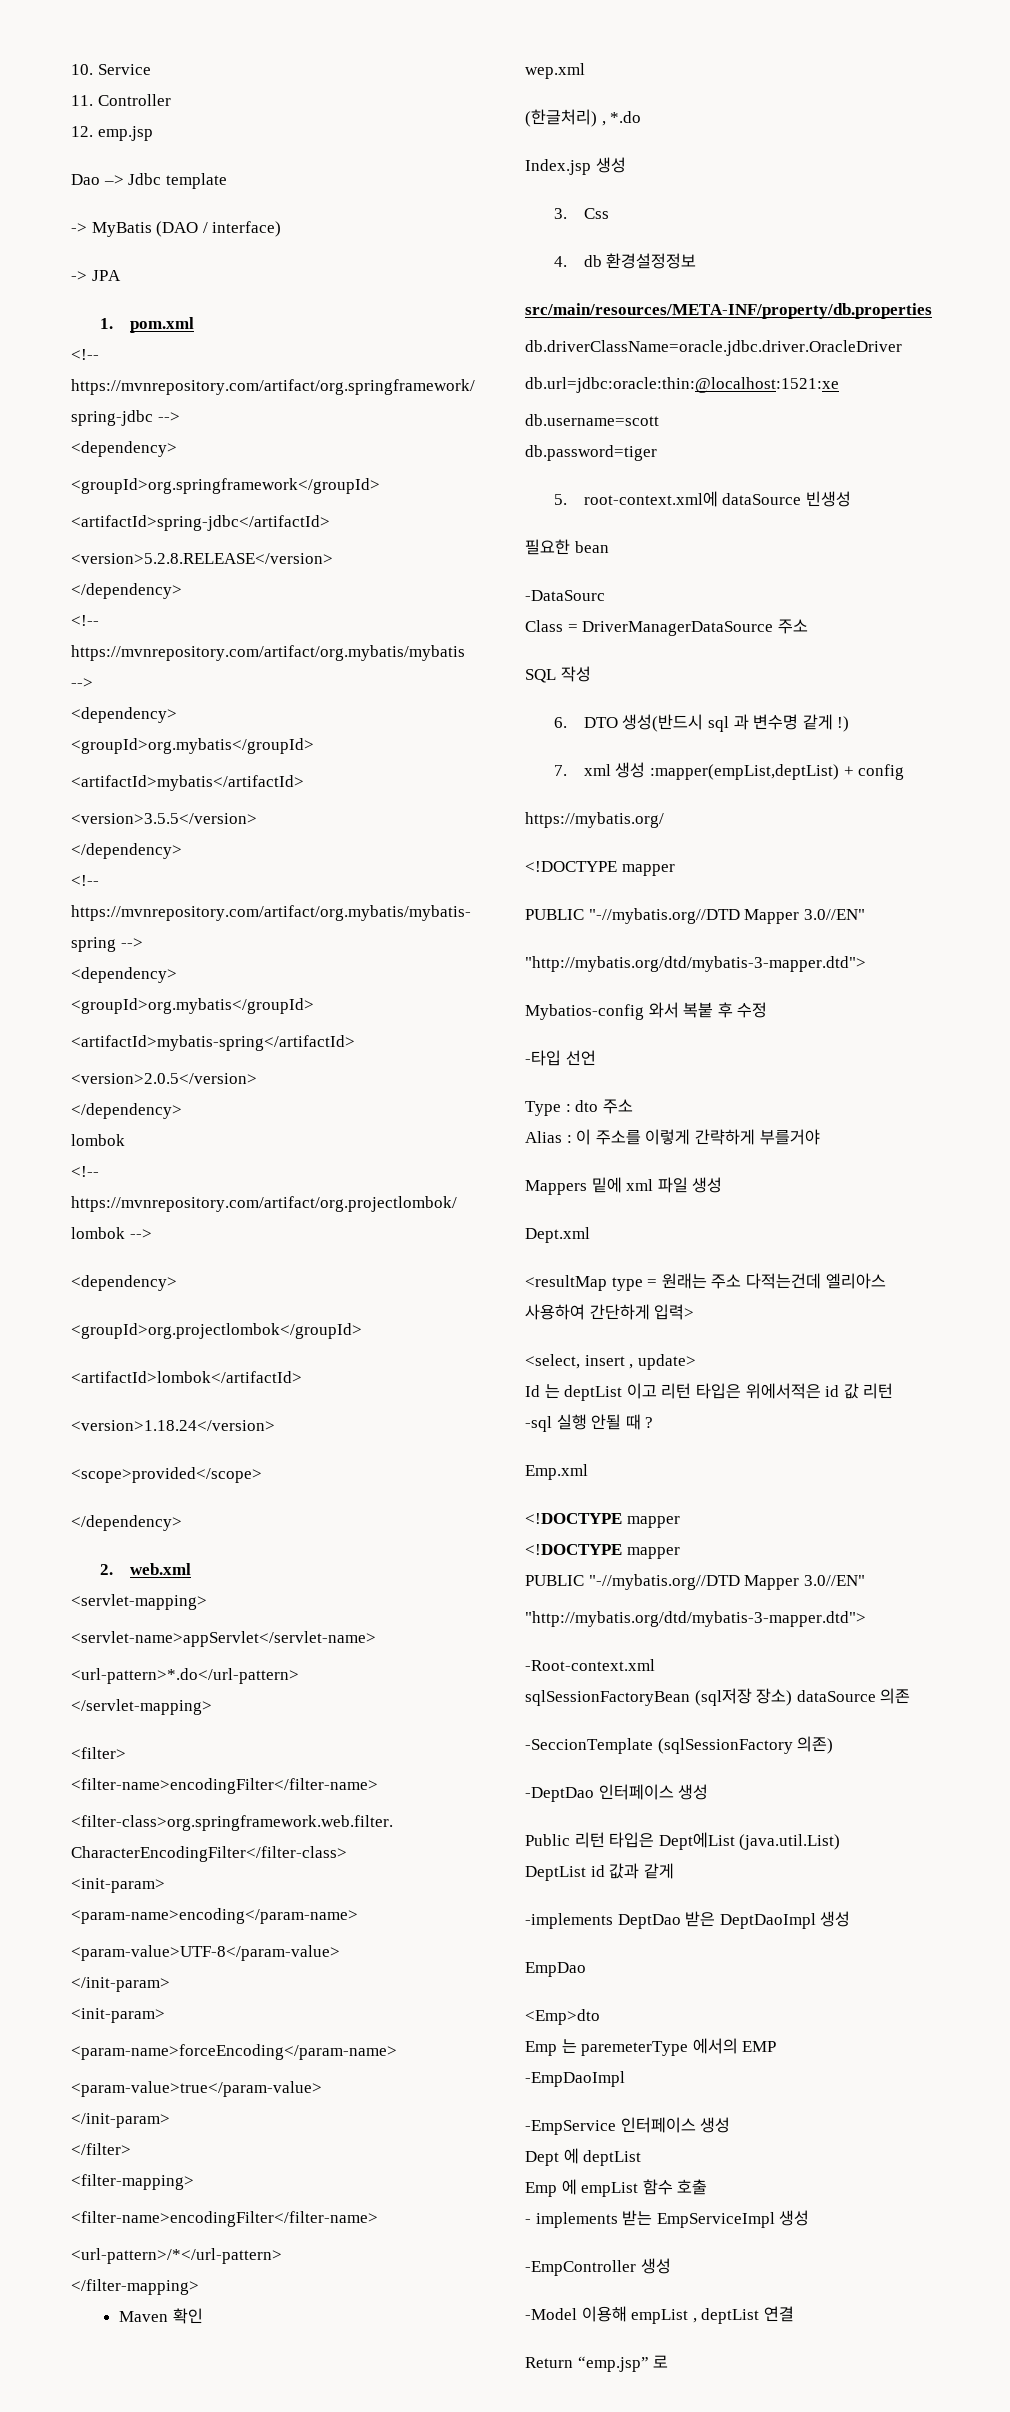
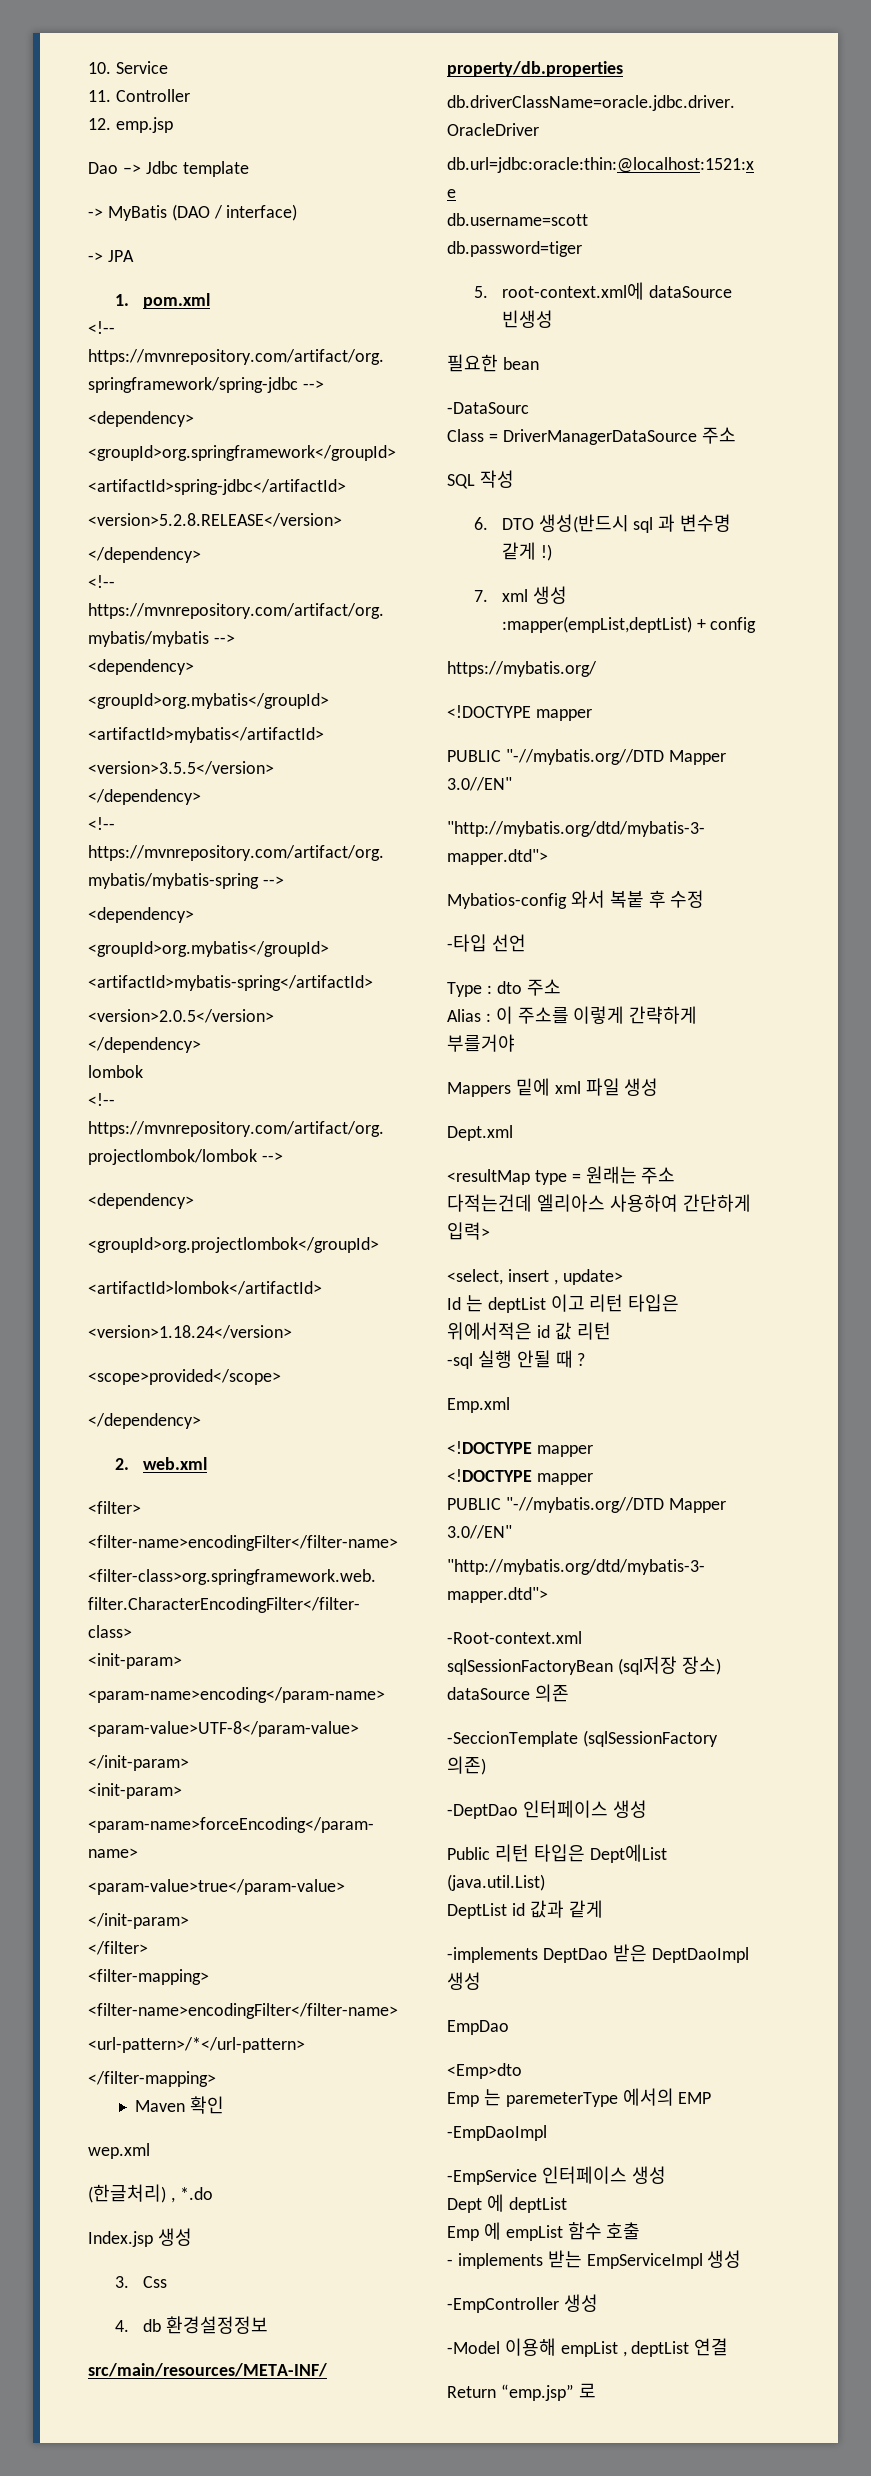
[71,1594,207,1610] [71,1631,376,1647] [71,1668,299,1684] [71,1699,212,1715] // <servlet-mapping> // <servlet-name>appServlet</servlet-name> // <url-pattern>*.do</url-pattern> // </servlet-mapping> -> (207, 1463) none

